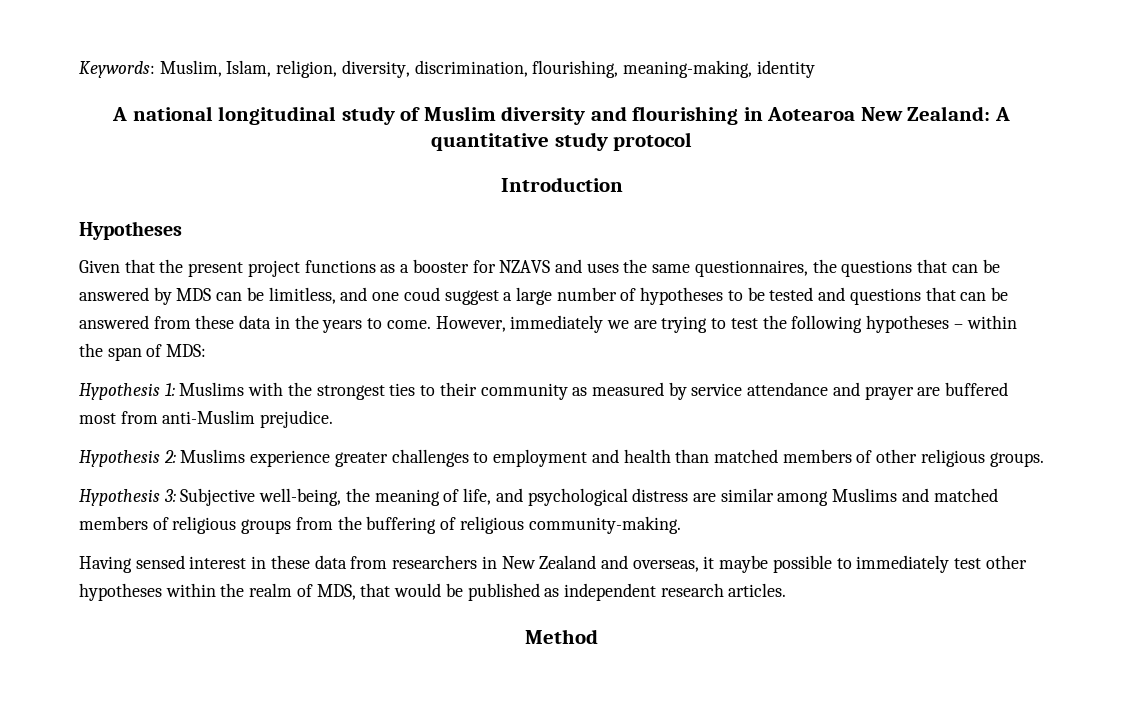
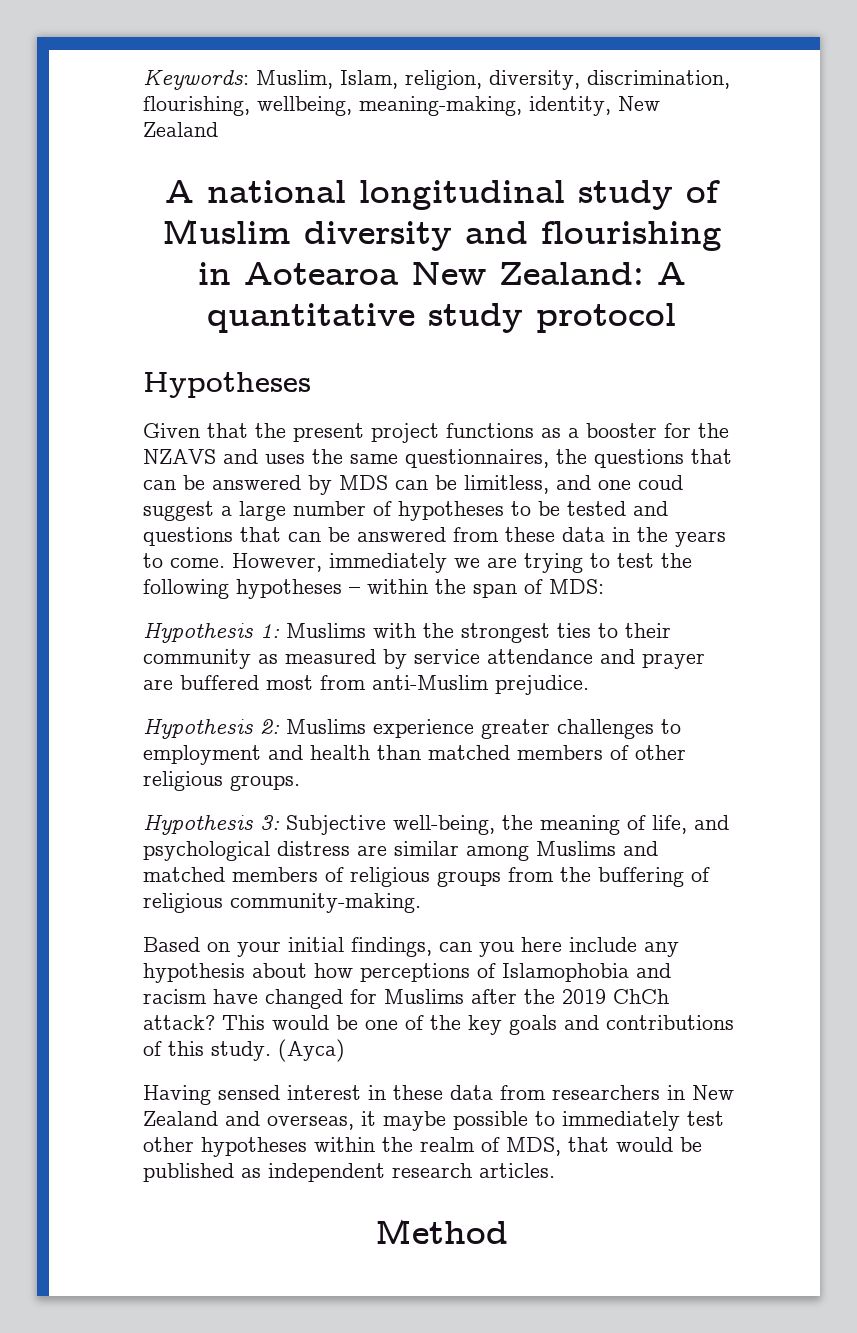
[623,60,815,78] meaning-making, identity -> [257,96,660,116] [143,122,218,137] wellbeing, meaning-making, identity, New Zealand
[500,177,623,192] // Introduction -> (676, 318) none
(496, 266) none -> [698,423,729,438] the
(681, 525) none -> [143,937,679,957] [143,963,671,983] [143,989,669,1009] [143,1015,734,1035] [143,1039,345,1062] // Based on your initial findings, can you here include any hypothesis about how perceptions of Islamophobia and racism have changed for Muslims after the 2019 ChCh attack? This would be one of the key goals and contributions of this study. (Ayca)

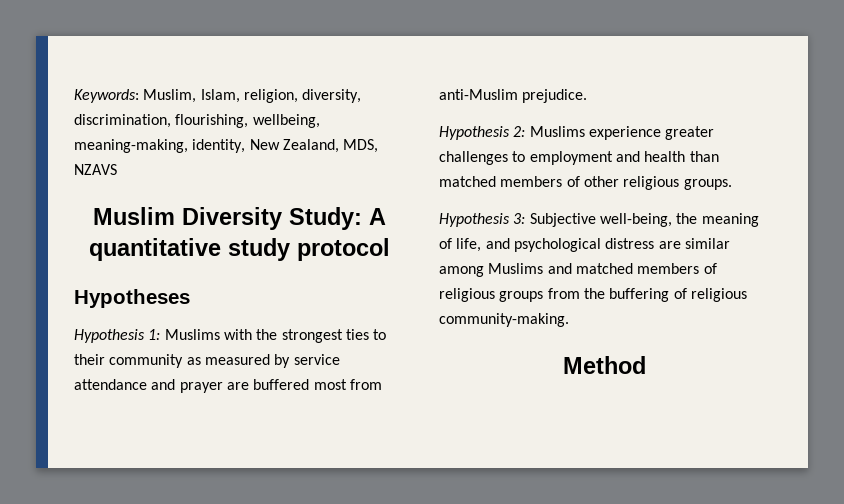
[143,122,218,137] [165,180,720,210] [161,219,722,251] [197,262,644,285] Zealand // A national longitudinal study of Muslim diversity and flourishing in Aotearoa New Zealand: -> [282,139,379,153] [74,164,117,175] [93,207,362,230] Zealand, MDS, NZAVS // Muslim Diversity Study:
[143,423,729,443] [143,449,732,468] [143,475,683,495] [143,501,668,521] [143,527,726,547] [143,553,692,573] [143,579,604,599] // Given that the present project functions as a booster for the NZAVS and uses the same questionnaires, the questions that can be answered by MDS can be limitless, and one coud suggest a large number of hypotheses to be tested and questions that can be answered from these data in the years to come. However, immediately we are trying to test the following hypotheses – within the span of MDS: -> (190, 298) none
[143,937,679,957] [143,963,671,983] [143,989,669,1009] [143,1015,734,1035] [143,1039,345,1062] [143,1085,734,1105] [143,1111,724,1131] [143,1137,702,1157] [143,1163,555,1182] // Based on your initial findings, can you here include any hypothesis about how perceptions of Islamophobia and racism have changed for Muslims after the 2019 ChCh attack? This would be one of the key goals and contributions of this study. (Ayca) // Having sensed interest in these data from researchers in New Zealand and overseas, it maybe possible to immediately test other hypotheses within the realm of MDS, that would be published as independent research articles. -> (569, 320) none

